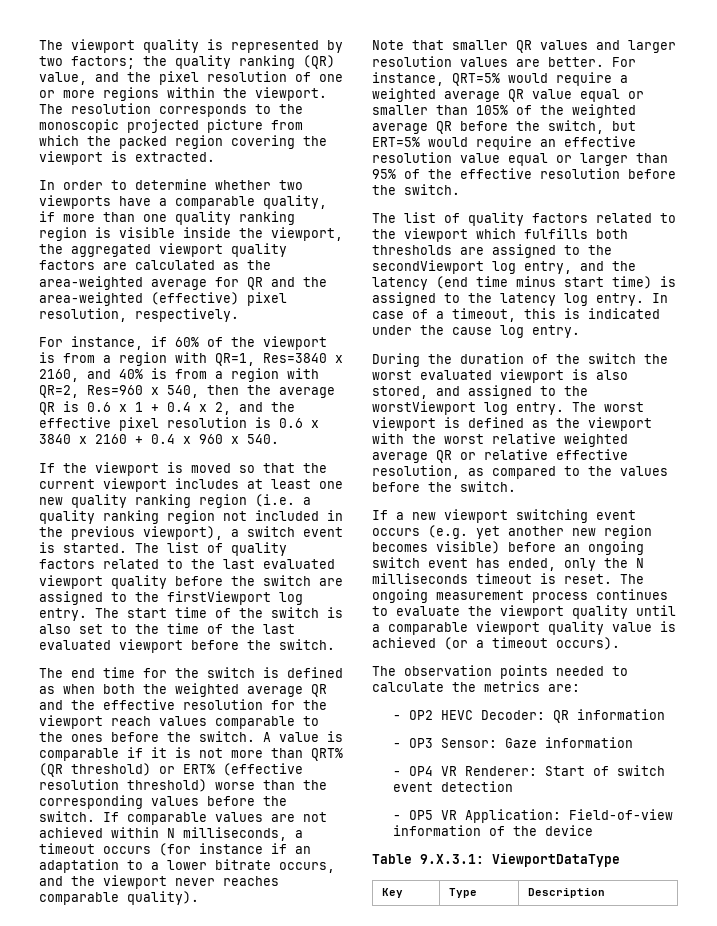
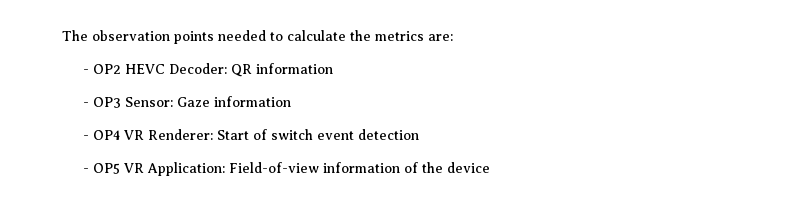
[39,39,343,53] [39,55,335,69] [39,71,343,85] [39,87,327,101] [39,103,303,117] [39,119,303,133] [39,135,327,149] [39,151,215,165] [39,179,303,190] [39,195,327,209] [39,211,295,225] [39,227,343,241] [39,243,287,257] [39,260,271,270] [39,276,327,290] [39,292,287,306] [39,308,239,322] [39,336,327,350] [39,352,343,366] [39,368,319,382] [39,385,335,398] [39,401,295,415] [39,417,319,431] [39,434,279,444] [39,462,327,476] [39,478,343,492] [39,494,311,508] [39,510,343,524] [39,526,343,540] [39,542,287,556] [39,559,335,569] [39,575,343,589] [39,591,303,605] [39,607,343,621] [39,623,295,634] [39,639,335,653] [39,667,343,678] [39,683,327,697] [39,699,327,710] [39,715,319,729] [39,731,343,742] [39,747,343,761] [39,763,303,777] [39,779,327,792] [39,795,287,809] [39,811,327,825] [39,827,303,841] [39,843,311,856] [39,859,335,873] [39,875,279,889] [39,891,199,905] [372,40,676,53] [372,56,636,67] [372,72,628,86] [372,88,644,102] [372,104,636,118] [372,120,636,134] [372,136,636,150] [372,152,668,166] [372,168,676,179] [372,184,460,195] [372,212,676,226] [372,228,628,242] [372,244,612,258] [372,260,636,274] [372,276,676,290] [372,292,668,306] [372,308,660,322] [372,325,580,338] [372,353,668,367] [372,369,628,383] [372,385,588,399] [372,401,644,415] [372,417,652,431] [372,433,628,447] [372,449,628,463] [372,465,668,479] [372,481,516,492] [372,509,636,523] [372,525,652,539] [372,541,644,555] [372,557,644,571] [372,573,644,584] [372,589,668,603] [372,605,676,619] [372,621,676,635] [372,637,620,650] [372,666,396,676] The viewport quality is represented by two factors; the quality ranking (QR) value, and the pixel resolution of one or more regions within the viewport. The resolution corresponds to the monoscopic projected picture from which the packed region covering the viewport is extracted. // In order to determine whether two viewports have a comparable quality, if more than one quality ranking region is visible inside the viewport, the aggregated viewport quality factors are calculated as the area-weighted average for QR and the area-weighted (effective) pixel resolution, respectively. // For instance, if 60% of the viewport is from a region with QR=1, Res=3840 x 2160, and 40% is from a region with QR=2, Res=960 x 540, then the average QR is 0.6 x 1 + 0.4 x 2, and the effective pixel resolution is 0.6 x 3840 x 2160 + 0.4 x 960 x 540. // If the viewport is moved so that the current viewport includes at least one new quality ranking region (i.e. a quality ranking region not included in the previous viewport), a switch event is started. The list of quality factors related to the last evaluated viewport quality before the switch are assigned to the firstViewport log entry. The start time of the switch is also set to the time of the last evaluated viewport before the switch. // The end time for the switch is defined as when both the weighted average QR and the effective resolution for the viewport reach values comparable to the ones before the switch. A value is comparable if it is not more than QRT% (QR threshold) or ERT% (effective resolution threshold) worse than the corresponding values before the switch. If comparable values are not achieved within N milliseconds, a timeout occurs (for instance if an adaptation to a lower bitrate occurs, and the viewport never reaches comparable quality). // Note that smaller QR values and larger resolution values are better. For instance, QRT=5% would require a weighted average QR value equal or smaller than 105% of the weighted average QR before the switch, but ERT=5% would require an effective resolution value equal or larger than 95% of the effective resolution before the switch. // The list of quality factors related to the viewport which fulfills both thresholds are assigned to the secondViewport log entry, and the latency (end time minus start time) is assigned to the latency log entry. In case of a timeout, this is indicated under the cause log entry. // During the duration of the switch the worst evaluated viewport is also stored, and assigned to the worstViewport log entry. The worst viewport is defined as the viewport with the worst relative weighted average QR or relative effective resolution, as compared to the values before the switch. // If a new viewport switching event occurs (e.g. yet another new region becomes visible) before an ongoing switch event has ended, only the N milliseconds timeout is reset. The ongoing measurement process continues to evaluate the viewport quality until a comparable viewport quality value is achieved (or a timeout occurs). // The -> [62,30,88,41] The
[372,853,620,867] [381,888,403,898] [448,888,477,898] [527,888,605,898] // Table 9.X.3.1: ViewportDataType // Key | Type | Description -> (491, 167) none

